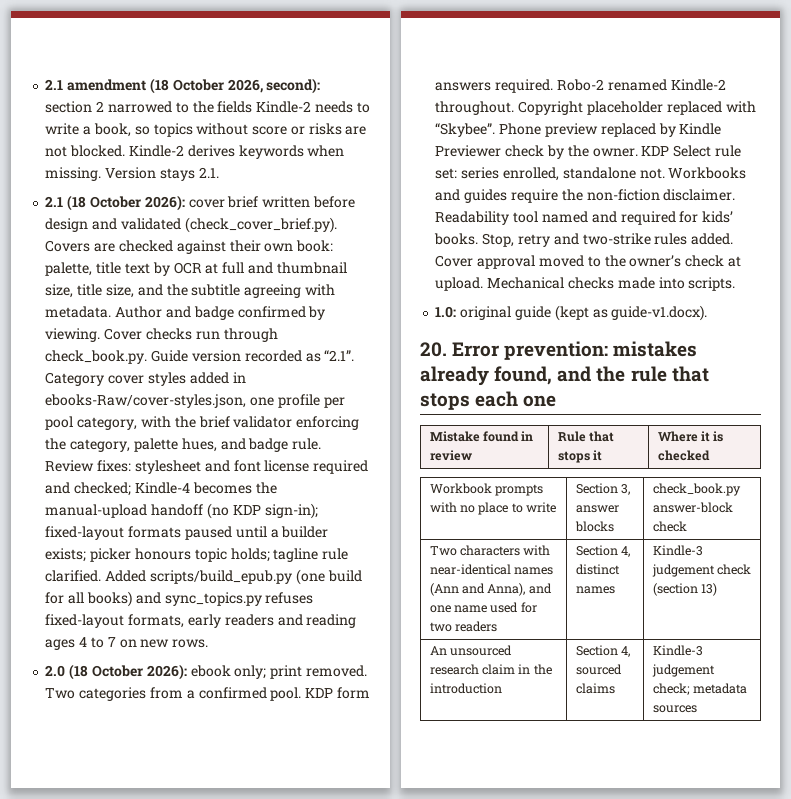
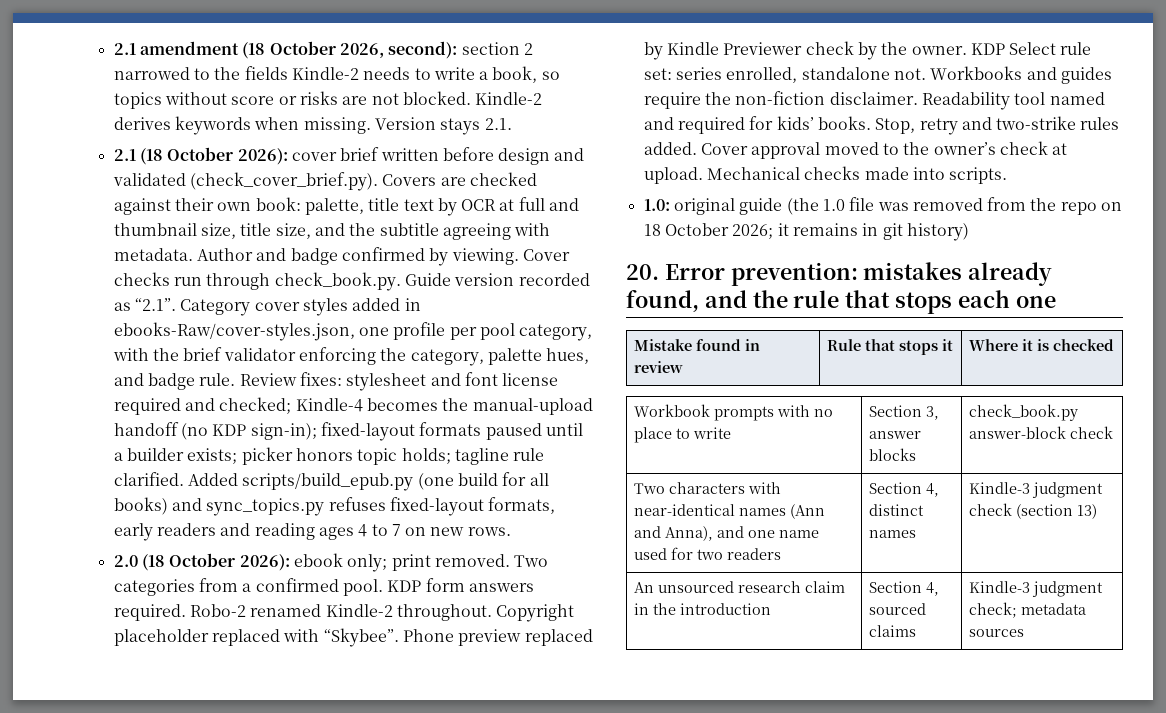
[134,548,191,560] honours -> [295,448,353,461] honors
[554,305,708,321] (kept as guide-v1.docx). -> [786,197,1123,215] [643,223,969,241] (the 1.0 file was removed from the repo on 18 October 2026; it remains in git history)
[651,564,715,577] judgement -> [1031,482,1103,498] judgment
[651,664,715,677] judgement -> [1031,581,1103,597] judgment

